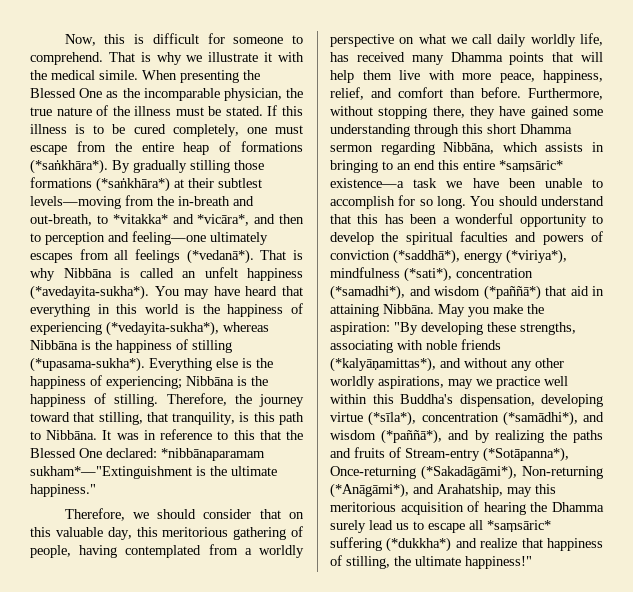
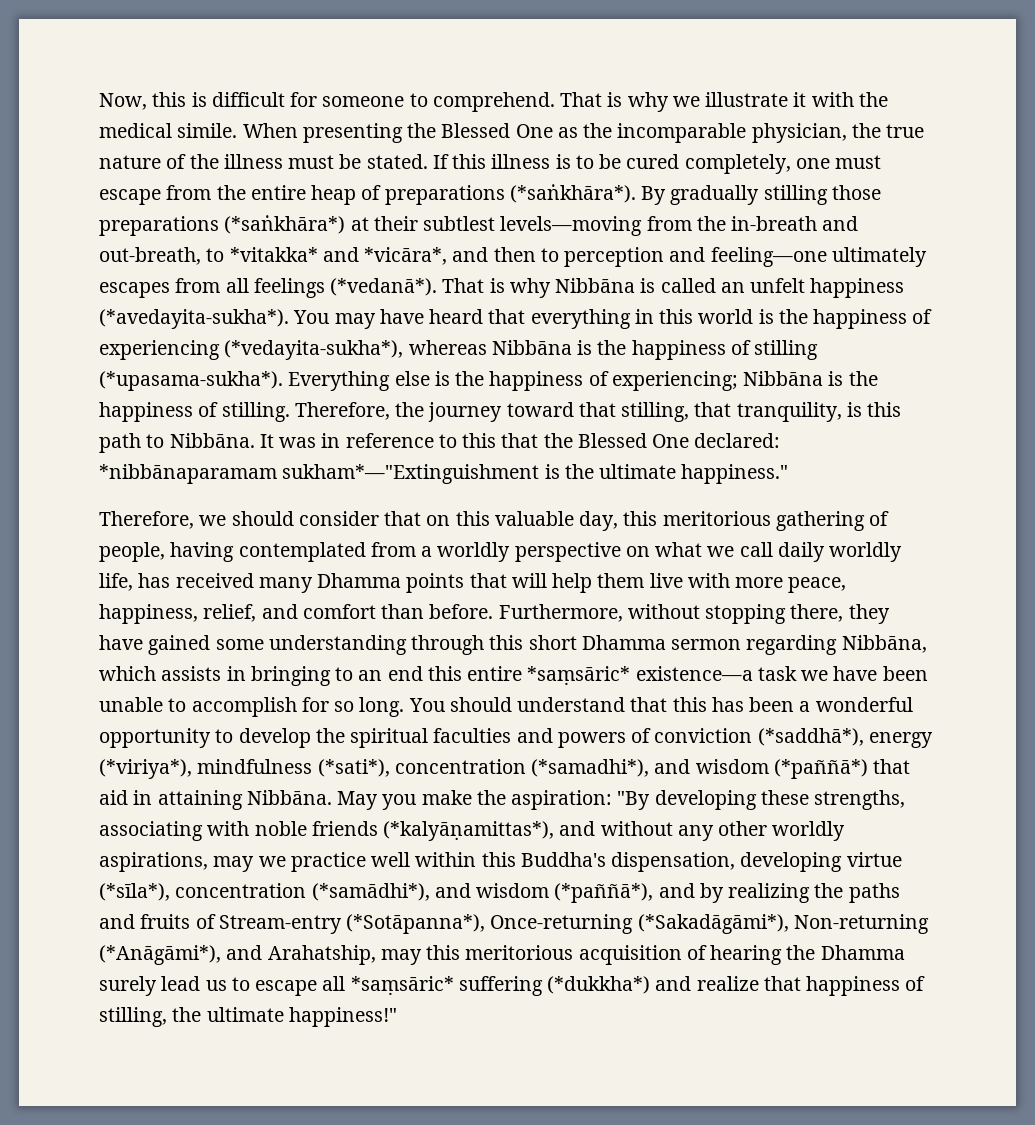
[241,141,303,152] formations -> [384,185,505,205] preparations
[30,177,92,188] formations -> [99,216,219,236] preparations

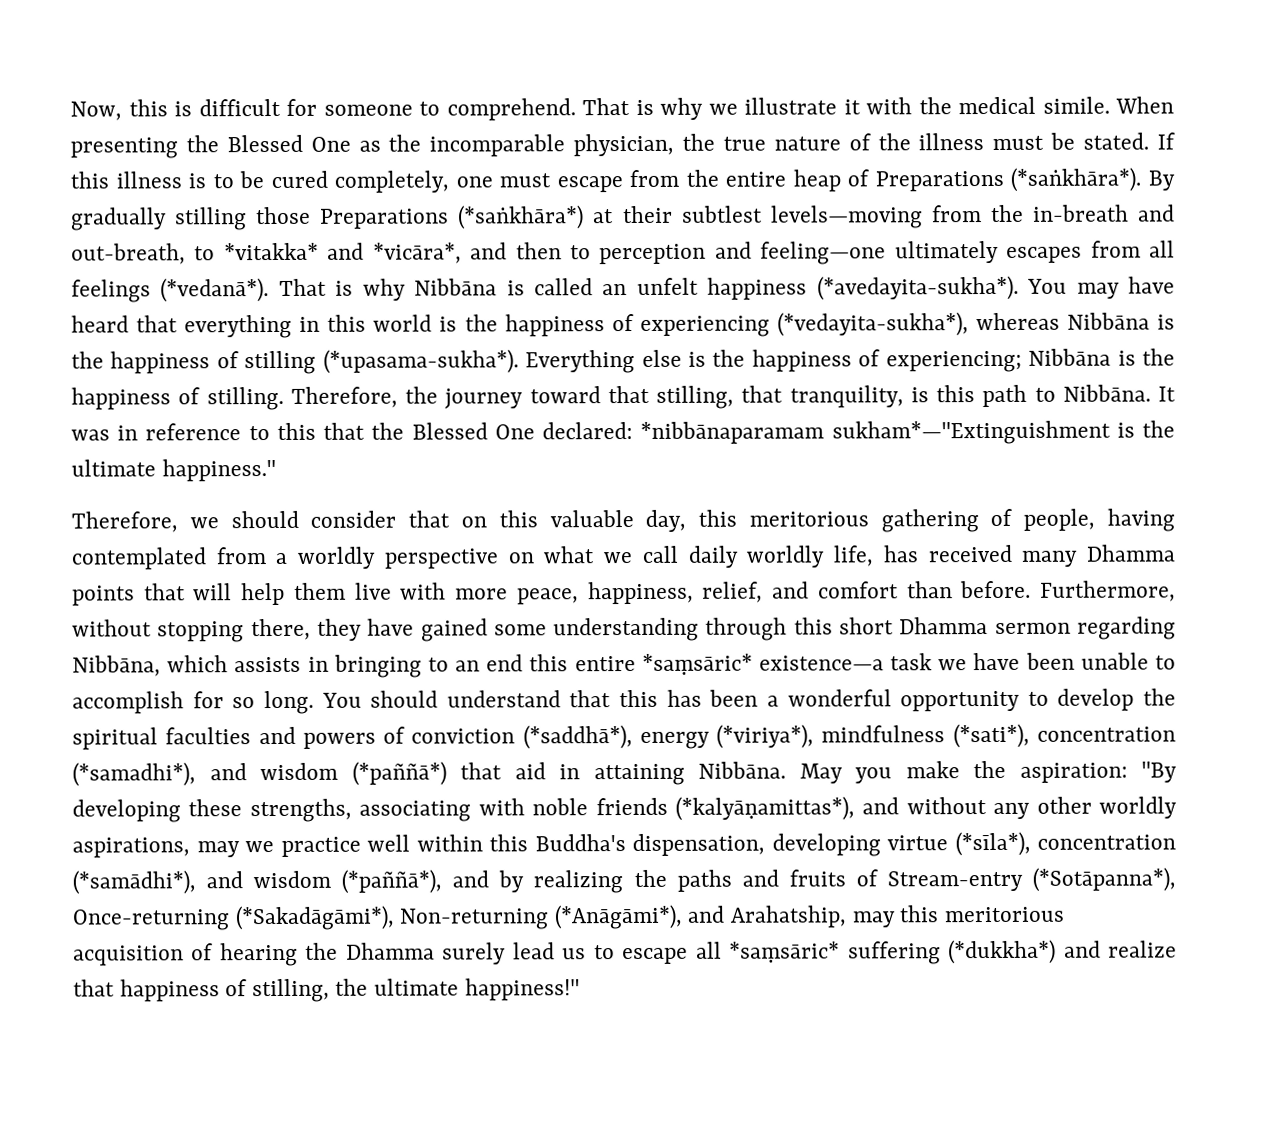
[384,185,505,205] preparations -> [874,170,1004,192] Preparations
[99,216,219,236] preparations -> [320,208,450,229] Preparations

